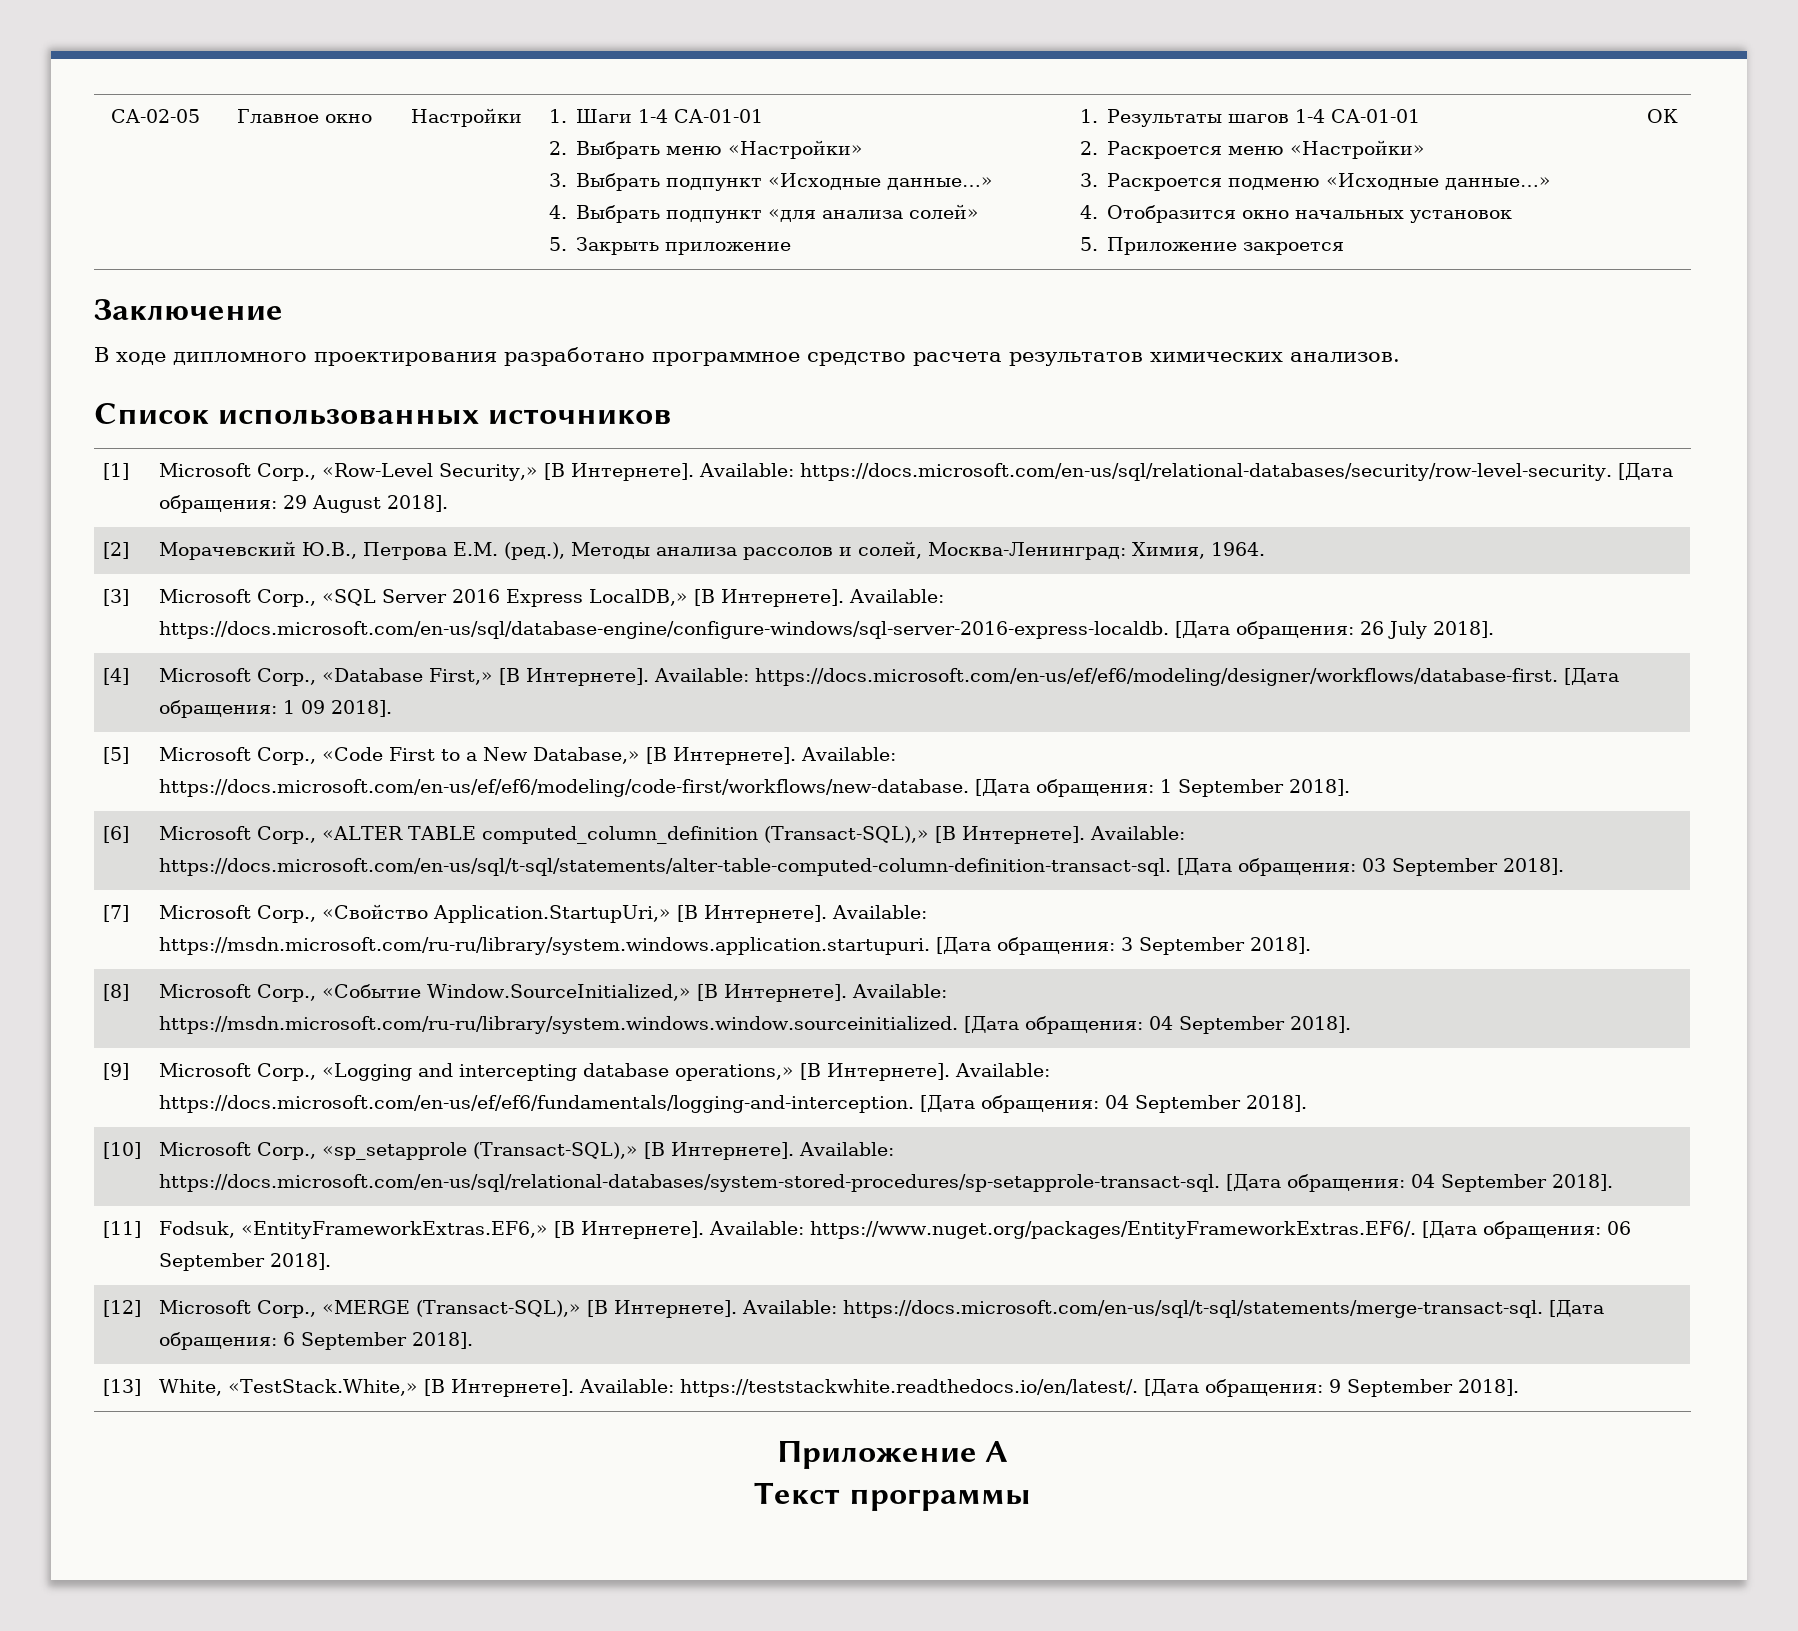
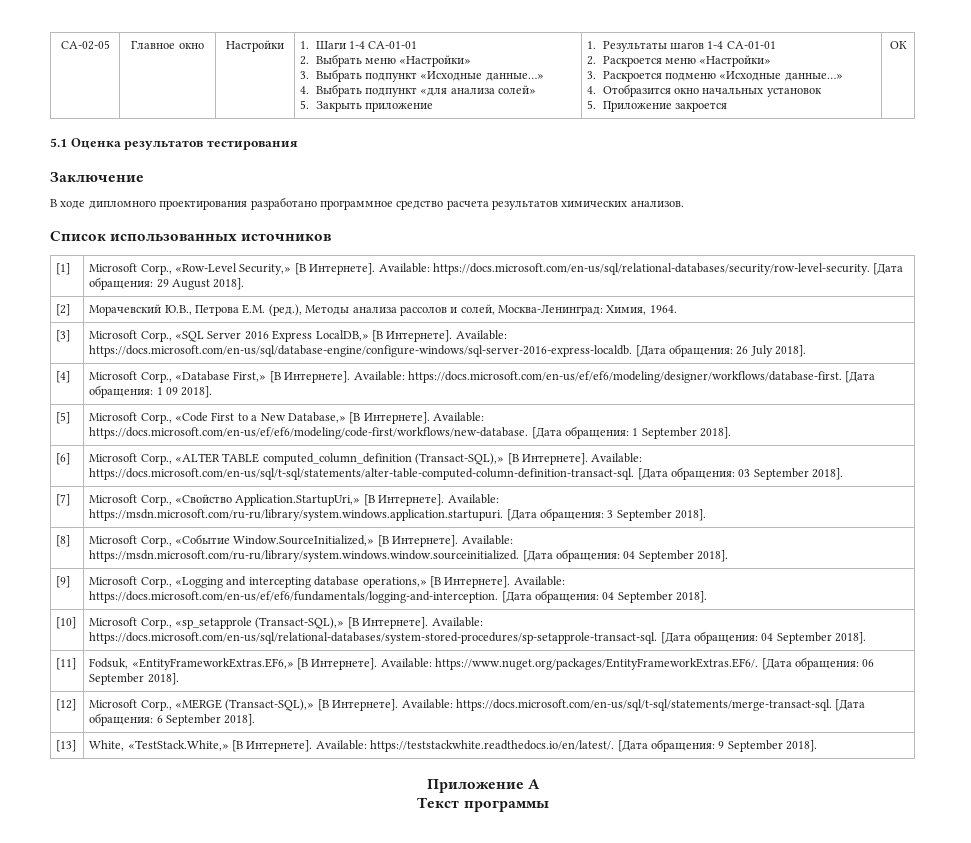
(1678, 116) none -> [50,138,298,150] // 5.1 Оценка результатов тестирования

